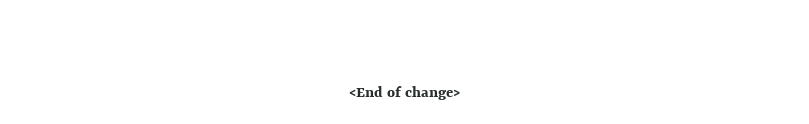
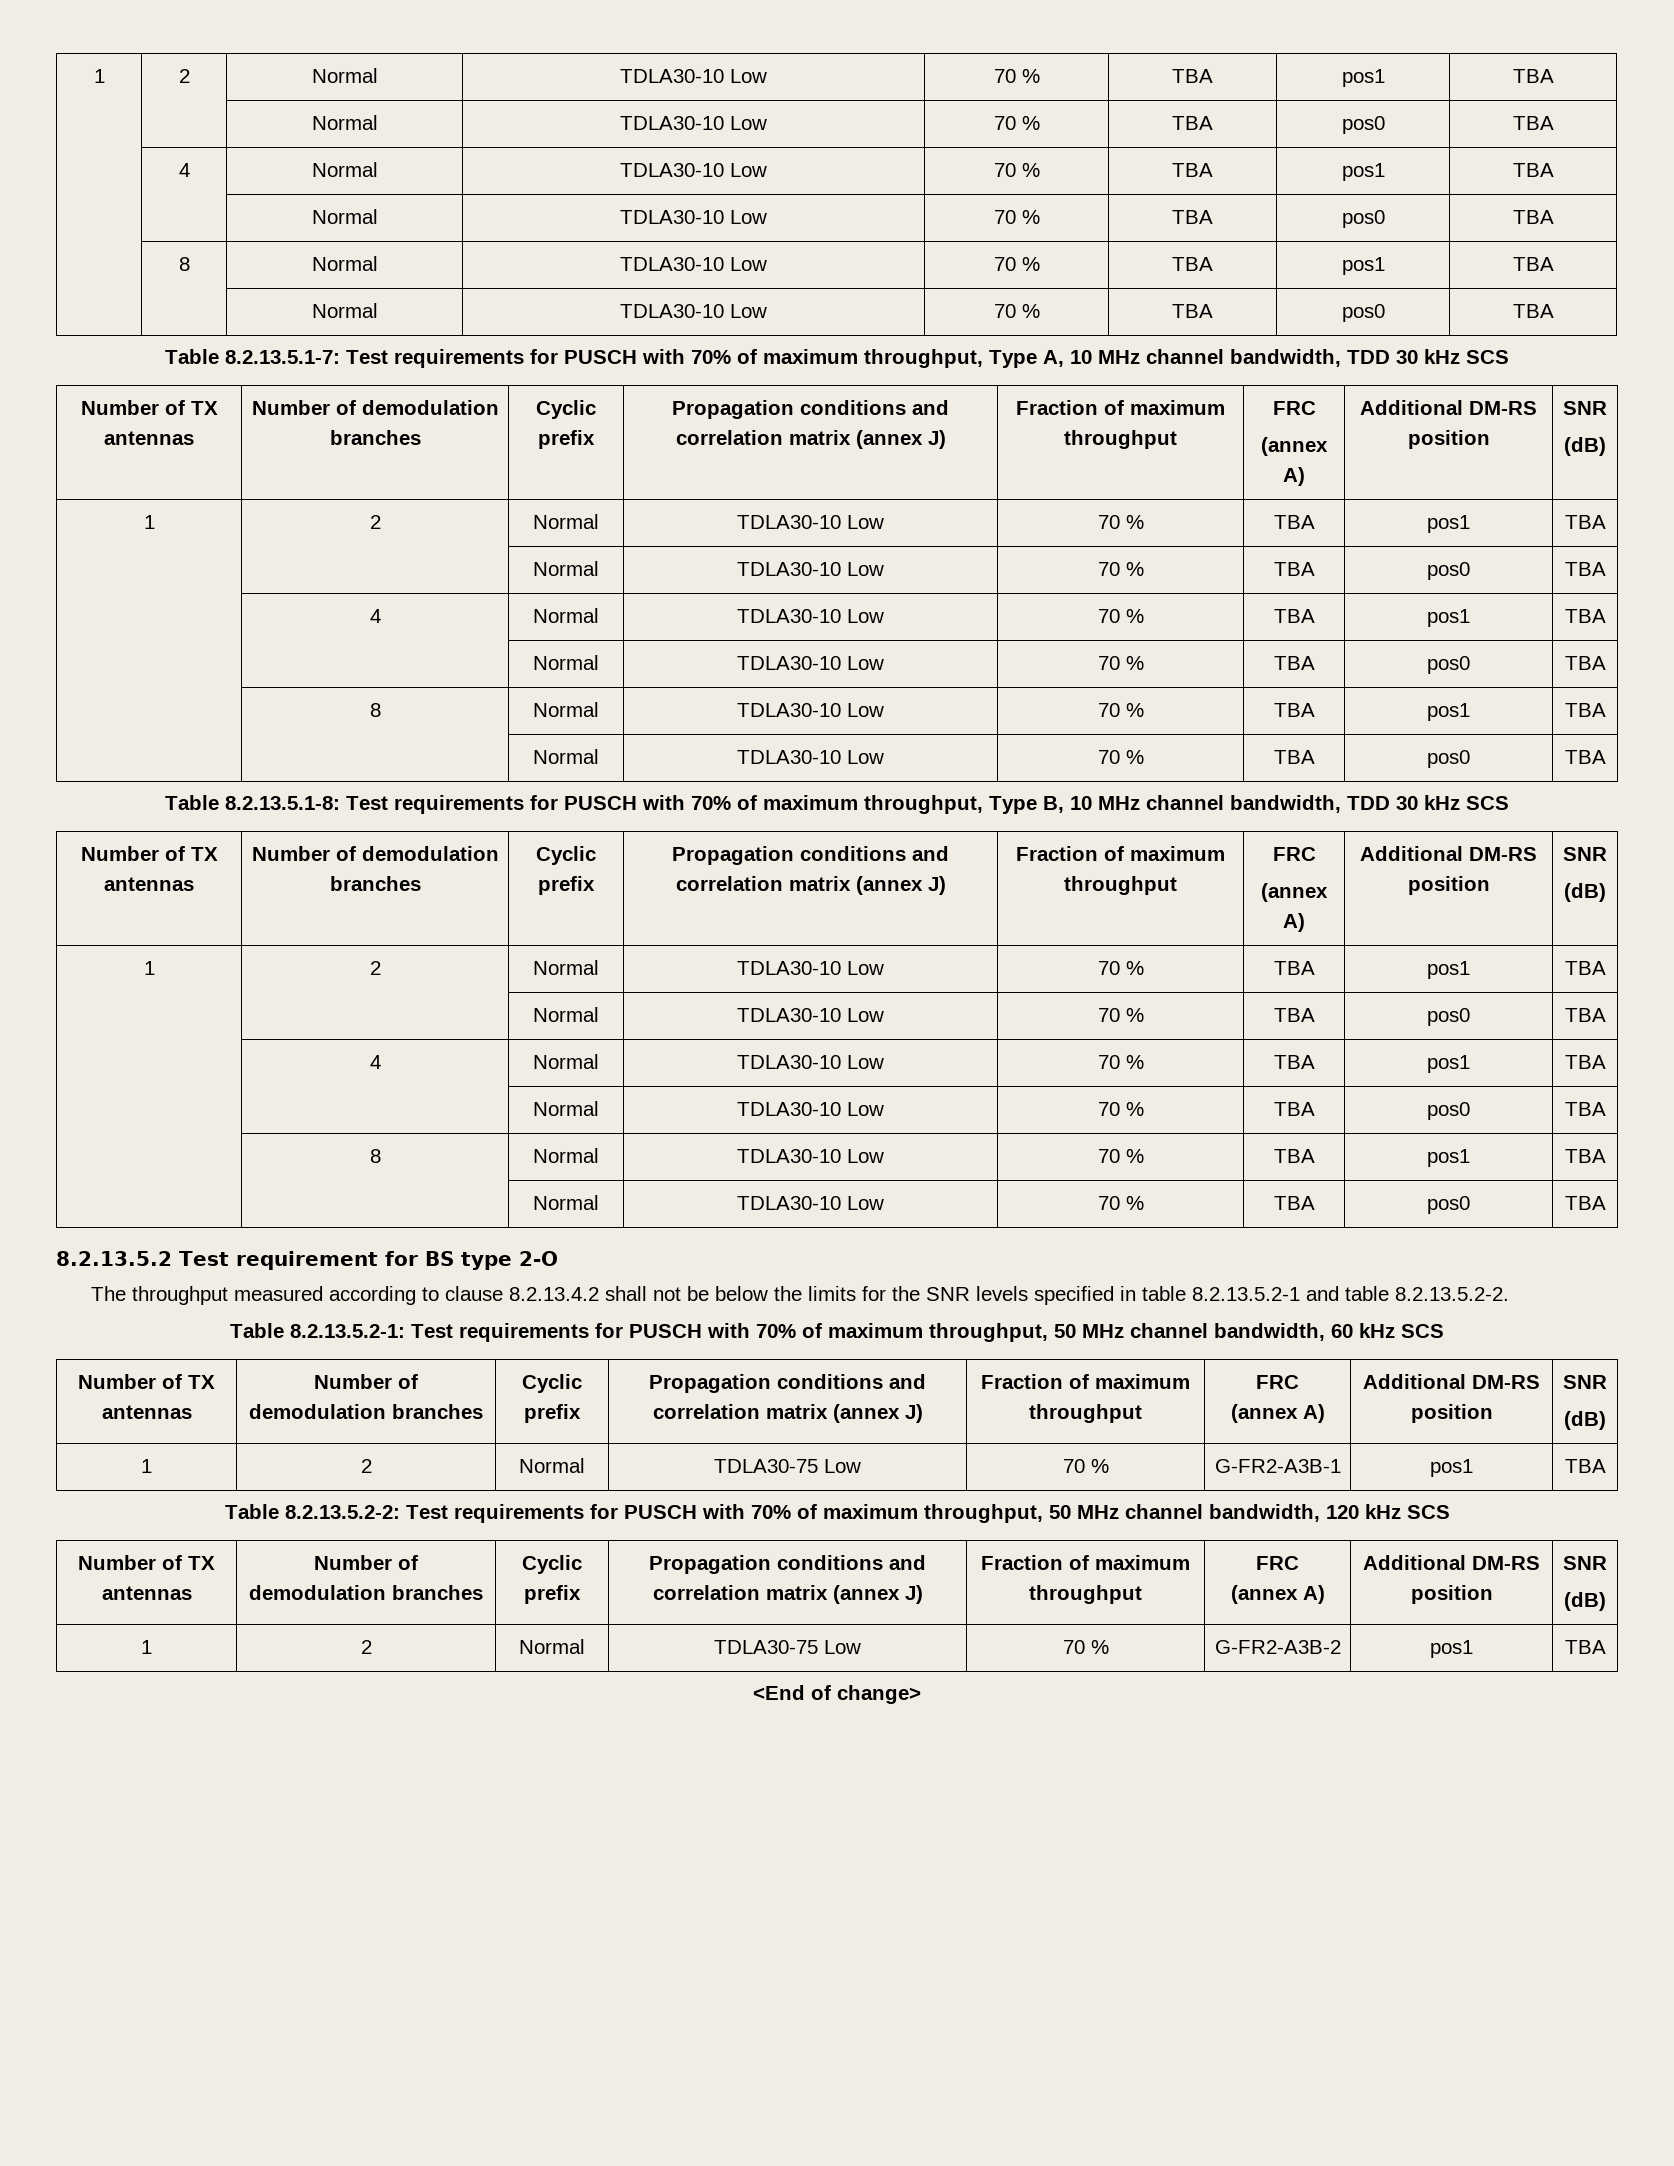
(348, 91) none -> [93,69,105,83] [178,69,190,83] [311,68,378,83] [620,69,768,83] [993,69,1040,83] [1172,69,1213,83] [1341,69,1385,87] [1512,69,1554,83] [311,115,378,130] [620,116,768,130] [993,116,1040,130] [1172,116,1213,130] [1341,116,1385,134] [1512,116,1554,130] [178,163,190,177] [311,162,378,177] [620,163,768,177] [993,163,1040,177] [1172,163,1213,177] [1341,163,1385,181] [1512,163,1554,177] [311,209,378,224] [620,210,768,224] [993,210,1040,224] [1172,210,1213,224] [1341,210,1385,228] [1512,210,1554,224] [178,257,190,271] [311,256,378,271] [620,257,768,271] [993,257,1040,271] [1172,257,1213,271] [1341,257,1385,275] [1512,257,1554,271] [311,303,378,318] [620,304,768,318] [993,304,1040,318] [1172,304,1213,318] [1341,304,1385,322] [1512,304,1554,318] [165,349,1509,368] [80,400,218,415] [104,431,194,445] [251,400,499,415] [329,430,421,445] [536,400,596,419] [538,430,595,449] [672,400,950,419] [675,430,946,449] [1016,400,1225,415] [1064,430,1177,449] [1272,401,1316,415] [1261,437,1328,456] [1283,467,1305,486] [1360,400,1537,415] [1407,430,1490,449] [1563,401,1607,415] [1564,437,1606,456] [143,515,155,529] [369,515,381,529] [533,514,599,529] [737,515,885,529] [1097,515,1144,529] [1273,515,1315,529] [1427,515,1470,533] [1564,515,1606,529] [533,561,599,576] [737,562,885,576] [1097,562,1144,576] [1273,562,1315,576] [1427,562,1470,580] [1564,562,1606,576] [369,609,381,623] [533,608,599,623] [737,609,885,623] [1097,609,1144,623] [1273,609,1315,623] [1427,609,1470,627] [1564,609,1606,623] [533,655,599,670] [737,656,885,670] [1097,656,1144,670] [1273,656,1315,670] [1427,656,1470,674] [1564,656,1606,670] [369,703,381,717] [533,702,599,717] [737,703,885,717] [1097,703,1144,717] [1273,703,1315,717] [1427,703,1470,721] [1564,703,1606,717] [533,749,599,764] [737,750,885,764] [1097,750,1144,764] [1273,750,1315,764] [1427,750,1470,768] [1564,750,1606,764] [165,795,1509,814] [80,846,218,861] [104,877,194,891] [251,846,499,861] [329,876,421,891] [536,846,596,865] [538,876,595,895] [672,846,950,865] [675,876,946,895] [1016,846,1225,861] [1064,876,1177,895] [1272,847,1316,861] [1261,883,1328,902] [1283,913,1305,932] [1360,846,1537,861] [1407,876,1490,895] [1563,847,1607,861] [1564,883,1606,902] [143,961,155,975] [369,961,381,975] [533,960,599,975] [737,961,885,975] [1097,961,1144,975] [1273,961,1315,975] [1427,961,1470,979] [1564,961,1606,975] [533,1007,599,1022] [737,1008,885,1022] [1097,1008,1144,1022] [1273,1008,1315,1022] [1427,1008,1470,1026] [1564,1008,1606,1022] [369,1055,381,1069] [533,1054,599,1069] [737,1055,885,1069] [1097,1055,1144,1069] [1273,1055,1315,1069] [1427,1055,1470,1073] [1564,1055,1606,1069] [533,1101,599,1116] [737,1102,885,1116] [1097,1102,1144,1116] [1273,1102,1315,1116] [1427,1102,1470,1120] [1564,1102,1606,1116] [369,1149,381,1163] [533,1148,599,1163] [737,1149,885,1163] [1097,1149,1144,1163] [1273,1149,1315,1163] [1427,1149,1470,1167] [1564,1149,1606,1163] [533,1195,599,1210] [737,1196,885,1210] [1097,1196,1144,1210] [1273,1196,1315,1210] [1427,1196,1470,1214] [1564,1196,1606,1210] [56,1251,558,1270] [91,1286,1510,1305] [230,1323,1444,1342] [78,1374,215,1389] [101,1405,192,1419] [314,1374,418,1389] [249,1404,483,1419] [522,1374,582,1393] [524,1404,581,1423] [649,1374,927,1393] [652,1404,923,1423] [981,1374,1190,1389] [1029,1404,1142,1423] [1256,1375,1299,1389] [1230,1404,1325,1423] [1363,1374,1540,1389] [1410,1404,1493,1423] [1563,1375,1607,1389] [1564,1411,1606,1430] [141,1459,152,1473] [360,1459,372,1473] [519,1458,585,1473] [714,1459,862,1473] [1062,1459,1109,1473] [1214,1459,1341,1473] [1430,1459,1473,1477] [1564,1459,1606,1473] [224,1504,1450,1523] [78,1555,215,1570] [101,1586,192,1600] [314,1555,418,1570] [249,1585,483,1600] [522,1555,582,1574] [524,1585,581,1604] [649,1555,927,1574] [652,1585,923,1604] [981,1555,1190,1570] [1029,1585,1142,1604] [1256,1556,1299,1570] [1230,1585,1325,1604] [1363,1555,1540,1570] [1410,1585,1493,1604] [1563,1556,1607,1570] [1564,1592,1606,1611] [141,1640,152,1654] [360,1640,372,1654] [519,1639,585,1654] [714,1640,862,1654] [1062,1640,1109,1654] [1214,1640,1341,1654] [1430,1640,1473,1658] [1564,1640,1606,1654] 1 | 2 | Normal | TDLA30-10 Low | 70 % | TBA | pos1 | TBA // | | Normal | TDLA30-10 Low | 70 % | TBA | pos0 | TBA // | 4 | Normal | TDLA30-10 Low | 70 % | TBA | pos1 | TBA // | | Normal | TDLA30-10 Low | 70 % | TBA | pos0 | TBA // | 8 | Normal | TDLA30-10 Low | 70 % | TBA | pos1 | TBA // | | Normal | TDLA30-10 Low | 70 % | TBA | pos0 | TBA // Table 8.2.13.5.1-7: Test requirements for PUSCH with 70% of maximum throughput, Type A, 10 MHz channel bandwidth, TDD 30 kHz SCS // Number of TX antennas | Number of demodulation branches | Cyclic prefix | Propagation conditions and correlation matrix (annex J) | Fraction of maximum throughput | FRC // (annex A) | Additional DM-RS position | SNR // (dB) // 1 | 2 | Normal | TDLA30-10 Low | 70 % | TBA | pos1 | TBA // | | Normal | TDLA30-10 Low | 70 % | TBA | pos0 | TBA // | 4 | Normal | TDLA30-10 Low | 70 % | TBA | pos1 | TBA // | | Normal | TDLA30-10 Low | 70 % | TBA | pos0 | TBA // | 8 | Normal | TDLA30-10 Low | 70 % | TBA | pos1 | TBA // | | Normal | TDLA30-10 Low | 70 % | TBA | pos0 | TBA // Table 8.2.13.5.1-8: Test requirements for PUSCH with 70% of maximum throughput, Type B, 10 MHz channel bandwidth, TDD 30 kHz SCS // Number of TX antennas | Number of demodulation branches | Cyclic prefix | Propagation conditions and correlation matrix (annex J) | Fraction of maximum throughput | FRC // (annex A) | Additional DM-RS position | SNR // (dB) // 1 | 2 | Normal | TDLA30-10 Low | 70 % | TBA | pos1 | TBA // | | Normal | TDLA30-10 Low | 70 % | TBA | pos0 | TBA // | 4 | Normal | TDLA30-10 Low | 70 % | TBA | pos1 | TBA // | | Normal | TDLA30-10 Low | 70 % | TBA | pos0 | TBA // | 8 | Normal | TDLA30-10 Low | 70 % | TBA | pos1 | TBA // | | Normal | TDLA30-10 Low | 70 % | TBA | pos0 | TBA // 8.2.13.5.2 Test requirement for BS type 2-O // The throughput measured according to clause 8.2.13.4.2 shall not be below the limits for the SNR levels specified in table 8.2.13.5.2-1 and table 8.2.13.5.2-2. // Table 8.2.13.5.2-1: Test requirements for PUSCH with 70% of maximum throughput, 50 MHz channel bandwidth, 60 kHz SCS // Number of TX antennas | Number of demodulation branches | Cyclic prefix | Propagation conditions and correlation matrix (annex J) | Fraction of maximum throughput | FRC // (annex A) | Additional DM-RS position | SNR // (dB) // 1 | 2 | Normal | TDLA30-75 Low | 70 % | G-FR2-A3B-1 | pos1 | TBA // Table 8.2.13.5.2-2: Test requirements for PUSCH with 70% of maximum throughput, 50 MHz channel bandwidth, 120 kHz SCS // Number of TX antennas | Number of demodulation branches | Cyclic prefix | Propagation conditions and correlation matrix (annex J) | Fraction of maximum throughput | FRC // (annex A) | Additional DM-RS position | SNR // (dB) // 1 | 2 | Normal | TDLA30-75 Low | 70 % | G-FR2-A3B-2 | pos1 | TBA //

